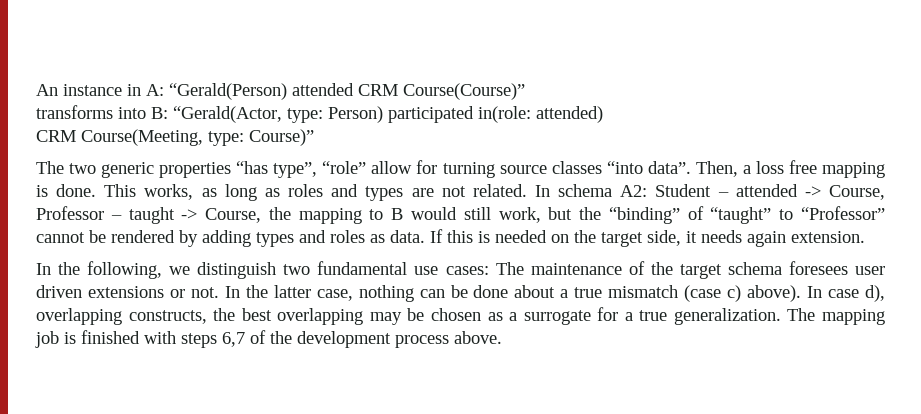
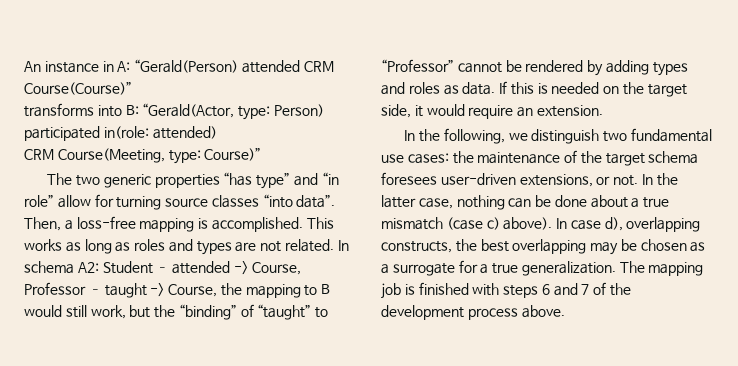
[273,161,367,178] type”, “role” -> [256,172,339,189] [24,194,54,207] type” and “in role”
[755,160,885,178] [36,184,194,200] loss free mapping is done. This works, -> [76,216,334,232] [24,239,62,251] loss-free mapping is accomplished. This works
[701,230,786,247] needs again -> [426,104,534,119] would require an
[495,262,524,275] The -> [452,151,474,164] the
[855,266,885,275] [36,285,164,298] user driven extensions -> [440,173,593,187] user-driven extensions,
[222,332,245,347] 6,7 -> [541,283,590,296] 6 and 7

